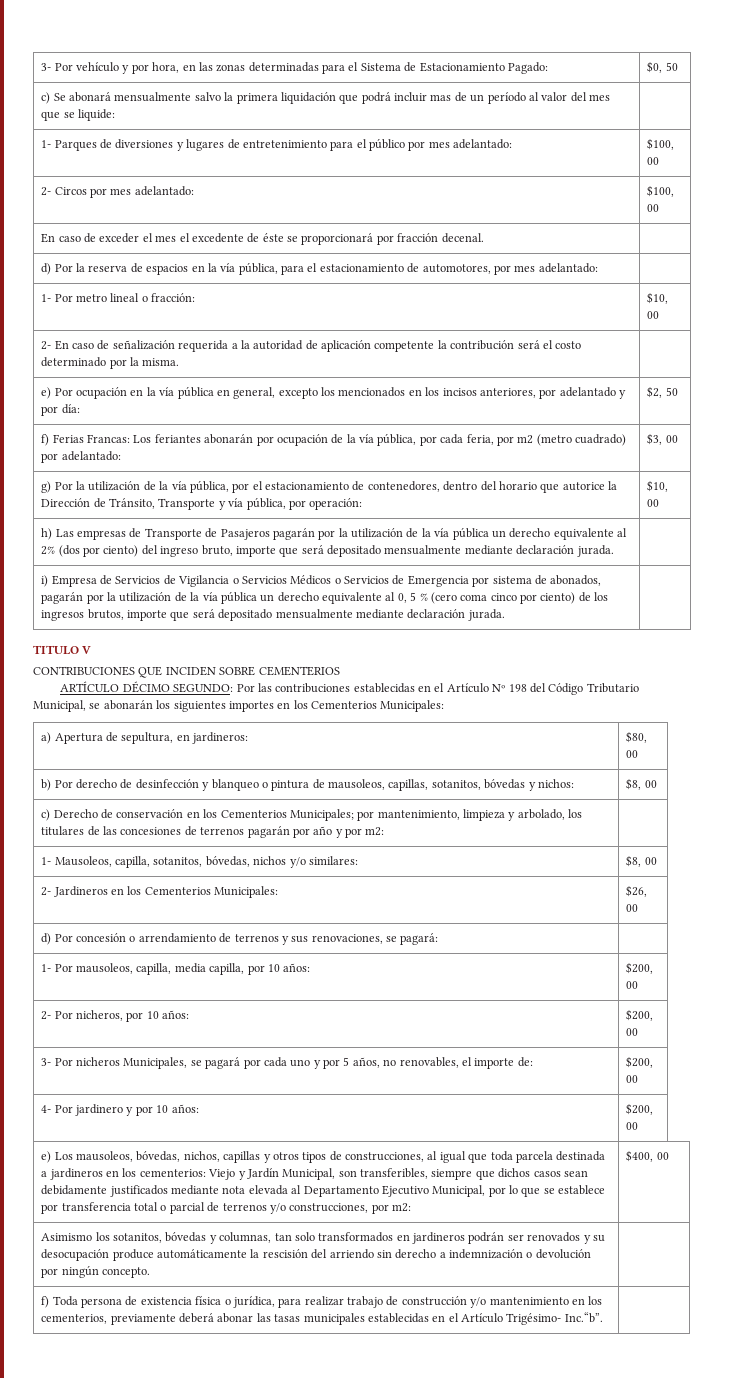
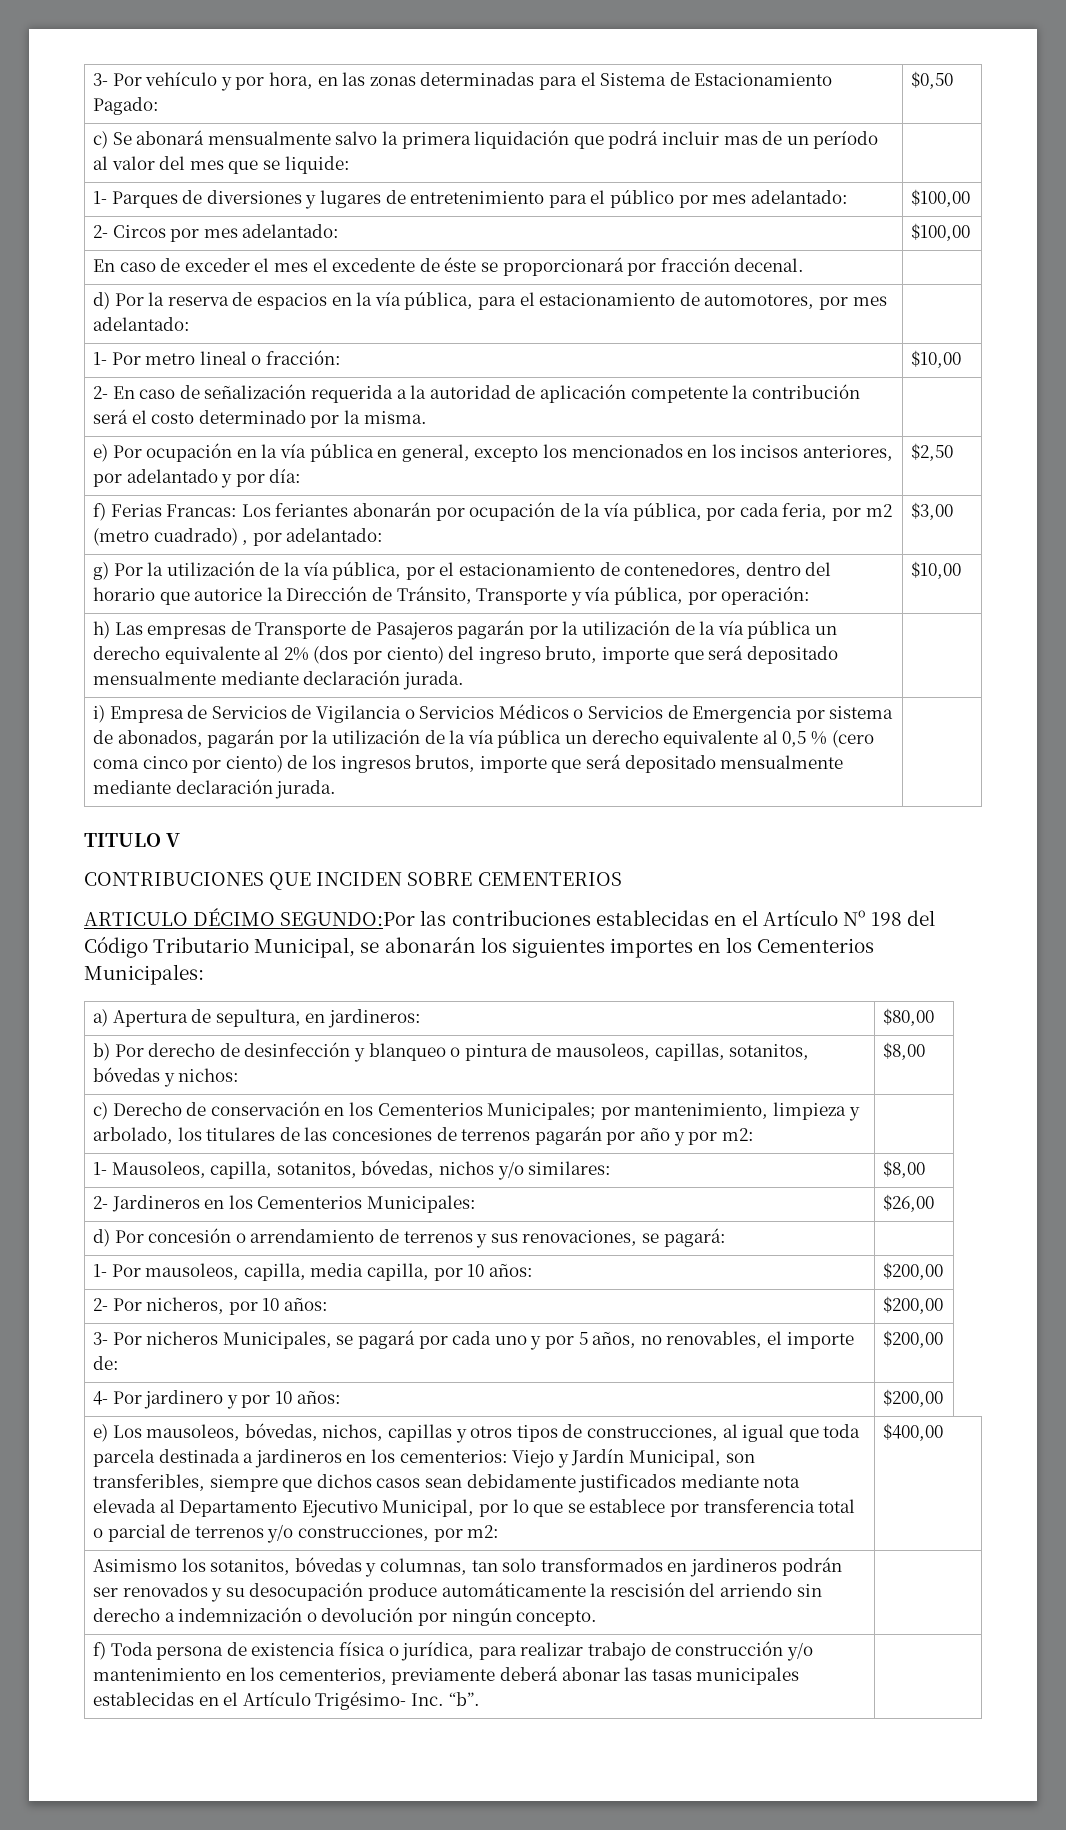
[647,61,678,73] $0, 50 -> [911,71,954,89] $0,50
[647,138,675,150] [647,157,660,165] $100, 00 -> [911,189,971,207] $100,00
[647,185,675,197] [647,204,660,212] $100, 00 -> [911,223,971,241] $100,00
[647,292,669,304] [647,311,660,319] $10, 00 -> [911,350,962,368] $10,00
[647,386,678,398] $2, 50 -> [911,443,954,461] $2,50
(627, 440) none -> [242,540,249,545] ,
[647,433,678,445] $3, 00 -> [911,502,954,520] $3,00
[647,480,669,492] [647,499,660,507] $10, 00 -> [911,561,962,579] $10,00
[397,592,417,603] 0, 5 -> [782,731,807,747] 0,5
[60,681,255,693] ARTÍCULO DÉCIMO SEGUNDO: Por -> [84,908,416,926] ARTICULO DÉCIMO SEGUNDO:Por
[626,731,648,743] [626,750,639,758] $80, 00 -> [883,1008,935,1026] $80,00
[626,778,657,790] $8, 00 -> [883,1042,926,1060] $8,00
[626,855,657,867] $8, 00 -> [883,1160,926,1178] $8,00
[626,885,648,897] [626,904,639,912] $26, 00 -> [883,1194,935,1212] $26,00
[626,962,654,974] [626,981,639,989] $200, 00 -> [883,1262,944,1280] $200,00
[626,1009,654,1021] [626,1028,639,1036] $200, 00 -> [883,1296,944,1314] $200,00
[626,1056,654,1068] [626,1075,639,1083] $200, 00 -> [883,1330,944,1348] $200,00
[626,1103,654,1115] [626,1122,639,1130] $200, 00 -> [883,1389,944,1407] $200,00
[626,1150,669,1162] $400, 00 -> [883,1423,944,1441] $400,00
[564,1312,603,1323] Inc.“b”. -> [411,1692,480,1706] Inc. “b”.

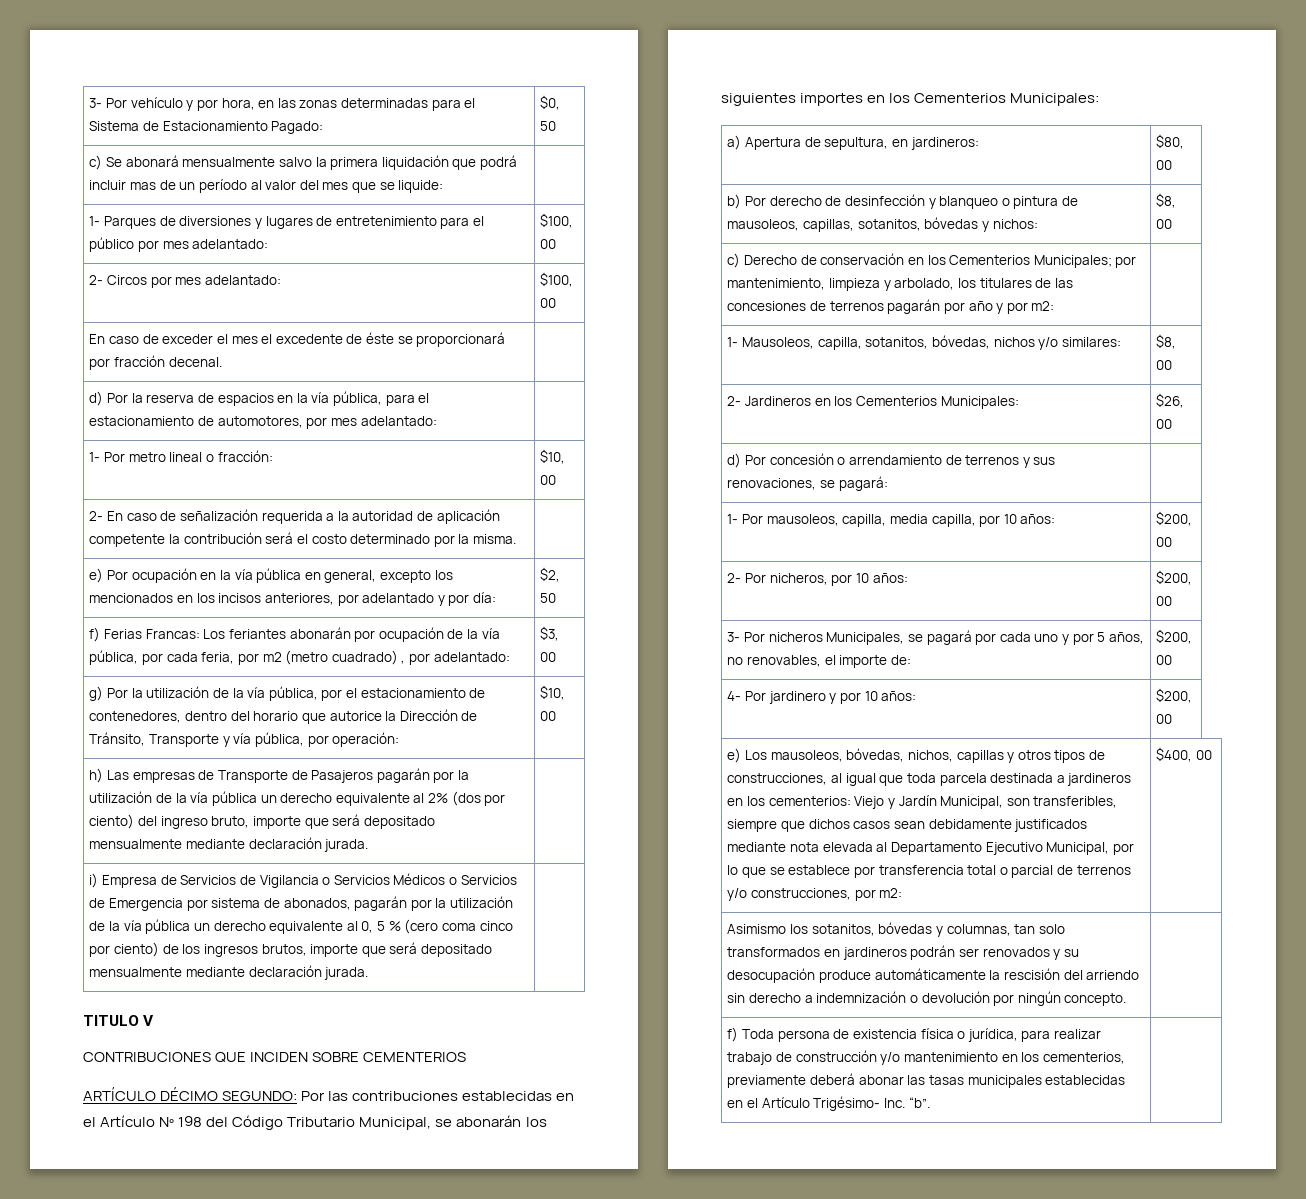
[911,71,954,89] $0,50 -> [540,95,561,110] [540,121,557,131] $0, 50
[911,189,971,207] $100,00 -> [540,213,574,228] [540,239,557,249] $100, 00
[911,223,971,241] $100,00 -> [540,272,574,287] [540,298,557,308] $100, 00
[911,350,962,368] $10,00 -> [540,449,566,464] [540,475,557,485] $10, 00
[911,443,954,461] $2,50 -> [540,567,561,582] [540,593,557,603] $2, 50
[911,502,954,520] $3,00 -> [540,626,560,641] [540,652,557,662] $3, 00
[911,561,962,579] $10,00 -> [540,685,566,700] [540,711,557,721] $10, 00
[782,731,807,747] 0,5 -> [361,921,386,933] 0, 5
[84,908,416,926] ARTICULO DÉCIMO SEGUNDO:Por -> [83,1087,326,1101] ARTÍCULO DÉCIMO SEGUNDO: Por
[883,1008,935,1026] $80,00 -> [1156,134,1185,149] [1156,160,1173,170] $80, 00
[883,1042,926,1060] $8,00 -> [1156,193,1177,208] [1156,219,1173,229] $8, 00
[883,1160,926,1178] $8,00 -> [1156,334,1177,349] [1156,360,1173,370] $8, 00
[883,1194,935,1212] $26,00 -> [1156,393,1185,408] [1156,419,1173,429] $26, 00
[883,1262,944,1280] $200,00 -> [1156,511,1193,526] [1156,537,1173,547] $200, 00
[883,1296,944,1314] $200,00 -> [1156,570,1193,585] [1156,596,1173,606] $200, 00
[883,1330,944,1348] $200,00 -> [1156,629,1193,644] [1156,655,1173,665] $200, 00
[883,1389,944,1407] $200,00 -> [1156,688,1193,703] [1156,714,1173,724] $200, 00
[883,1423,944,1441] $400,00 -> [1156,747,1212,762] $400, 00

